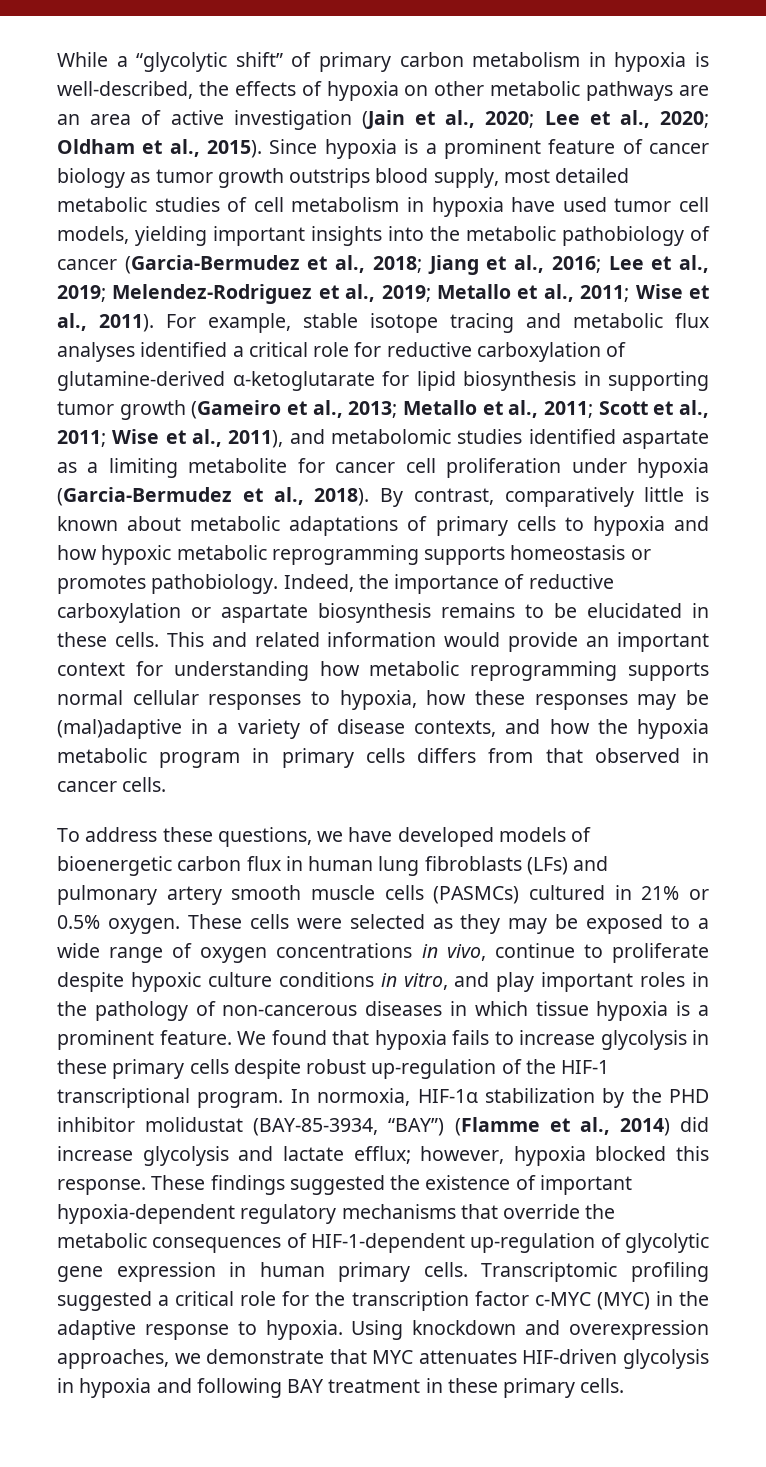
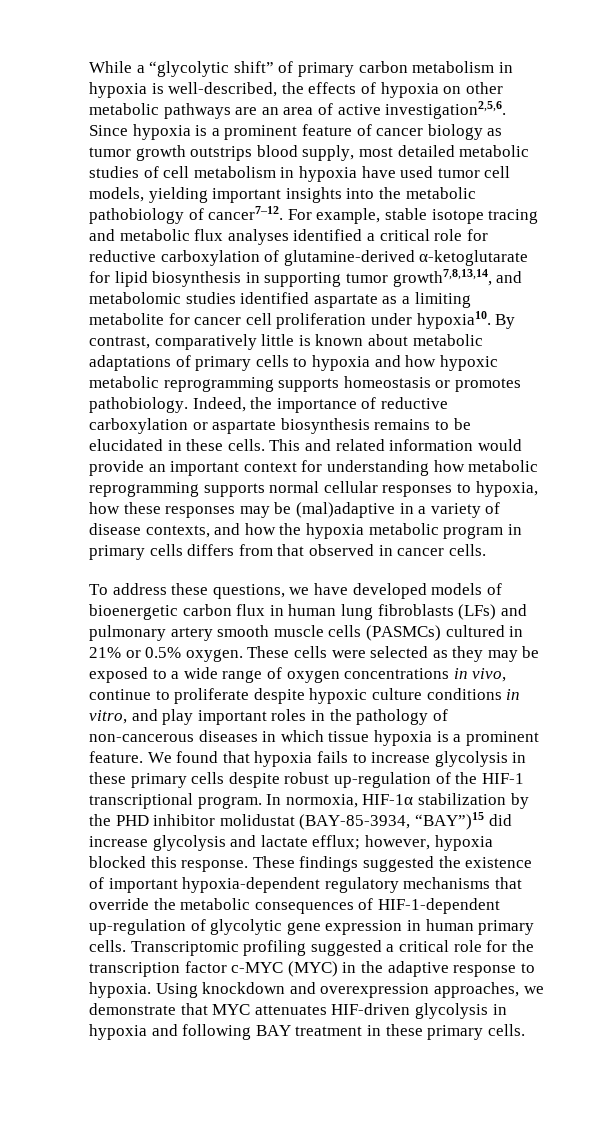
[233,110,709,130] [57,139,263,158] investigation (Jain et al., 2020; Lee et al., 2020; Oldham et al., 2015). -> [385,101,507,119] investigation2,5,6.
[57,255,710,275] [57,284,709,304] [57,313,154,332] cancer (Garcia-Bermudez et al., 2018; Jiang et al., 2016; Lee et al., 2019; Melendez-Rodriguez et al., 2019; Metallo et al., 2011; Wise et al., 2011). -> [208,206,284,220] cancer7–12.
[119,400,709,420] [57,429,284,448] growth (Gameiro et al., 2013; Metallo et al., 2011; Scott et al., 2011; Wise et al., 2011), -> [392,269,492,287] growth7,8,13,14,
[637,458,710,478] [57,487,370,506] hypoxia (Garcia-Bermudez et al., 2018). -> [416,311,491,329] hypoxia10.
[388,1117,670,1136] “BAY”) (Flamme et al., 2014) -> [414,812,484,830] “BAY”)15

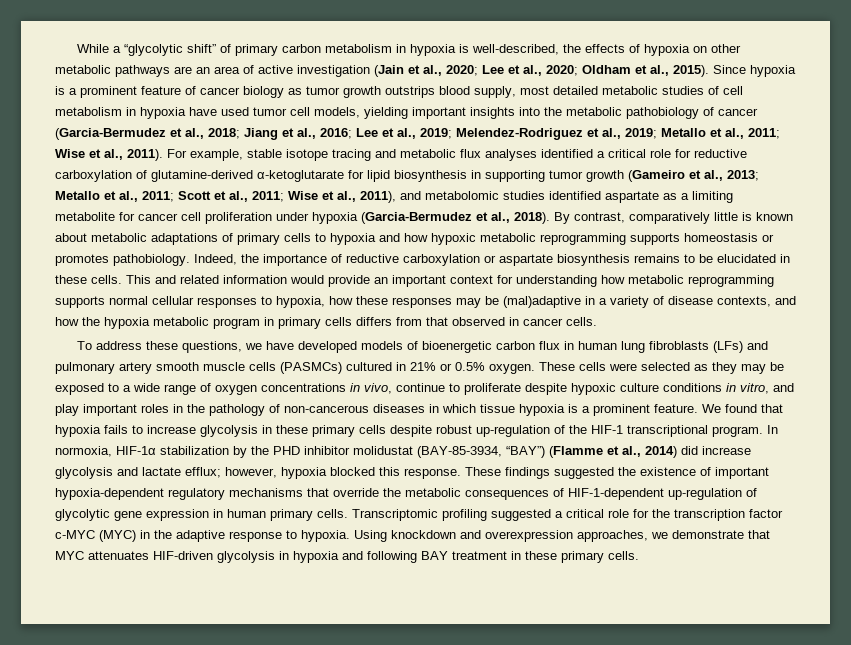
[385,101,507,119] investigation2,5,6. -> [297,65,709,77] investigation (Jain et al., 2020; Lee et al., 2020; Oldham et al., 2015).
[208,206,284,220] cancer7–12. -> [718,108,758,116] [55,128,780,140] [55,149,163,161] cancer (Garcia-Bermudez et al., 2018; Jiang et al., 2016; Lee et al., 2019; Melendez-Rodriguez et al., 2019; Metallo et al., 2011; Wise et al., 2011).
[392,269,492,287] growth7,8,13,14, -> [586,170,759,182] [55,191,396,203] growth (Gameiro et al., 2013; Metallo et al., 2011; Scott et al., 2011; Wise et al., 2011),
[416,311,491,329] hypoxia10. -> [312,212,550,224] hypoxia (Garcia-Bermudez et al., 2018).
[414,812,484,830] “BAY”)15 -> [506,446,677,458] “BAY”) (Flamme et al., 2014)

